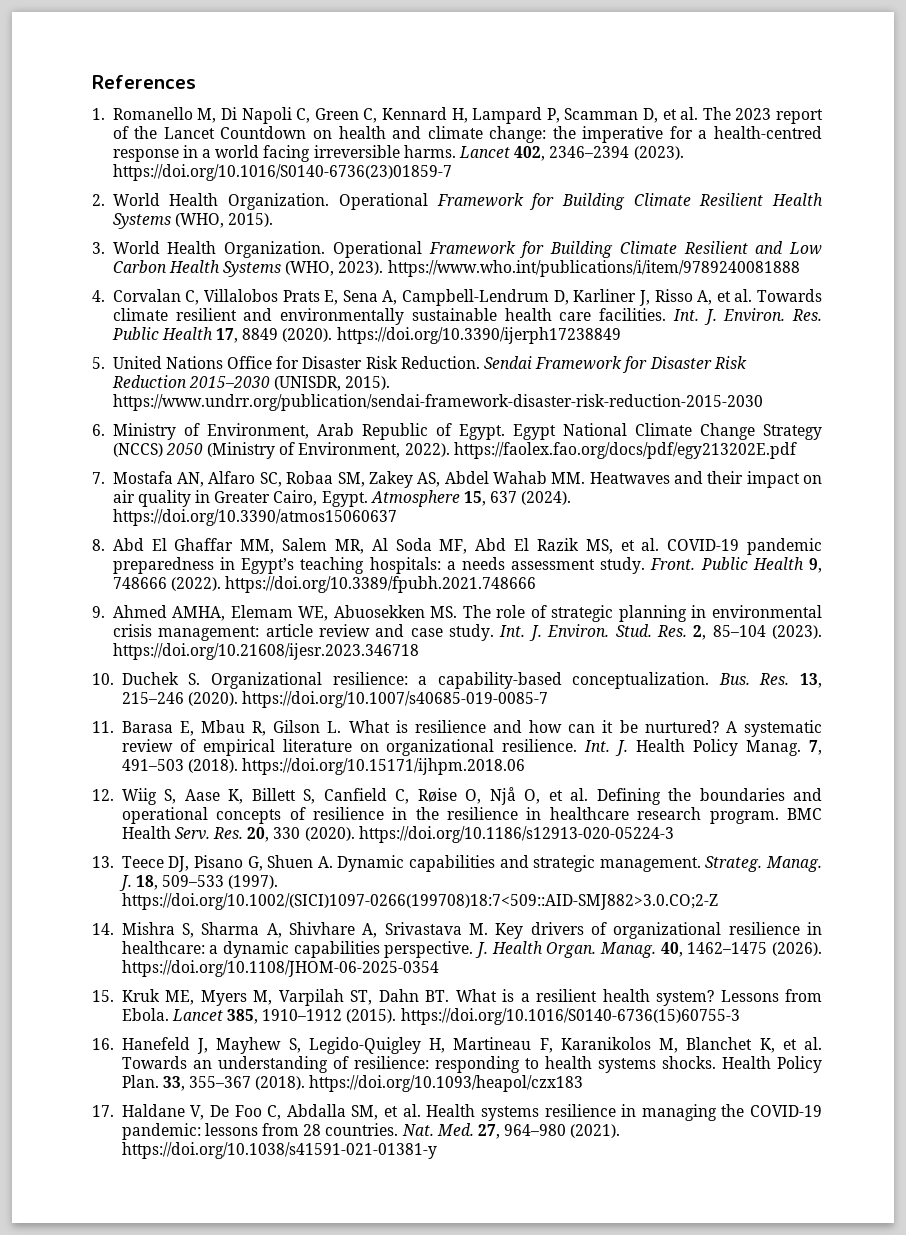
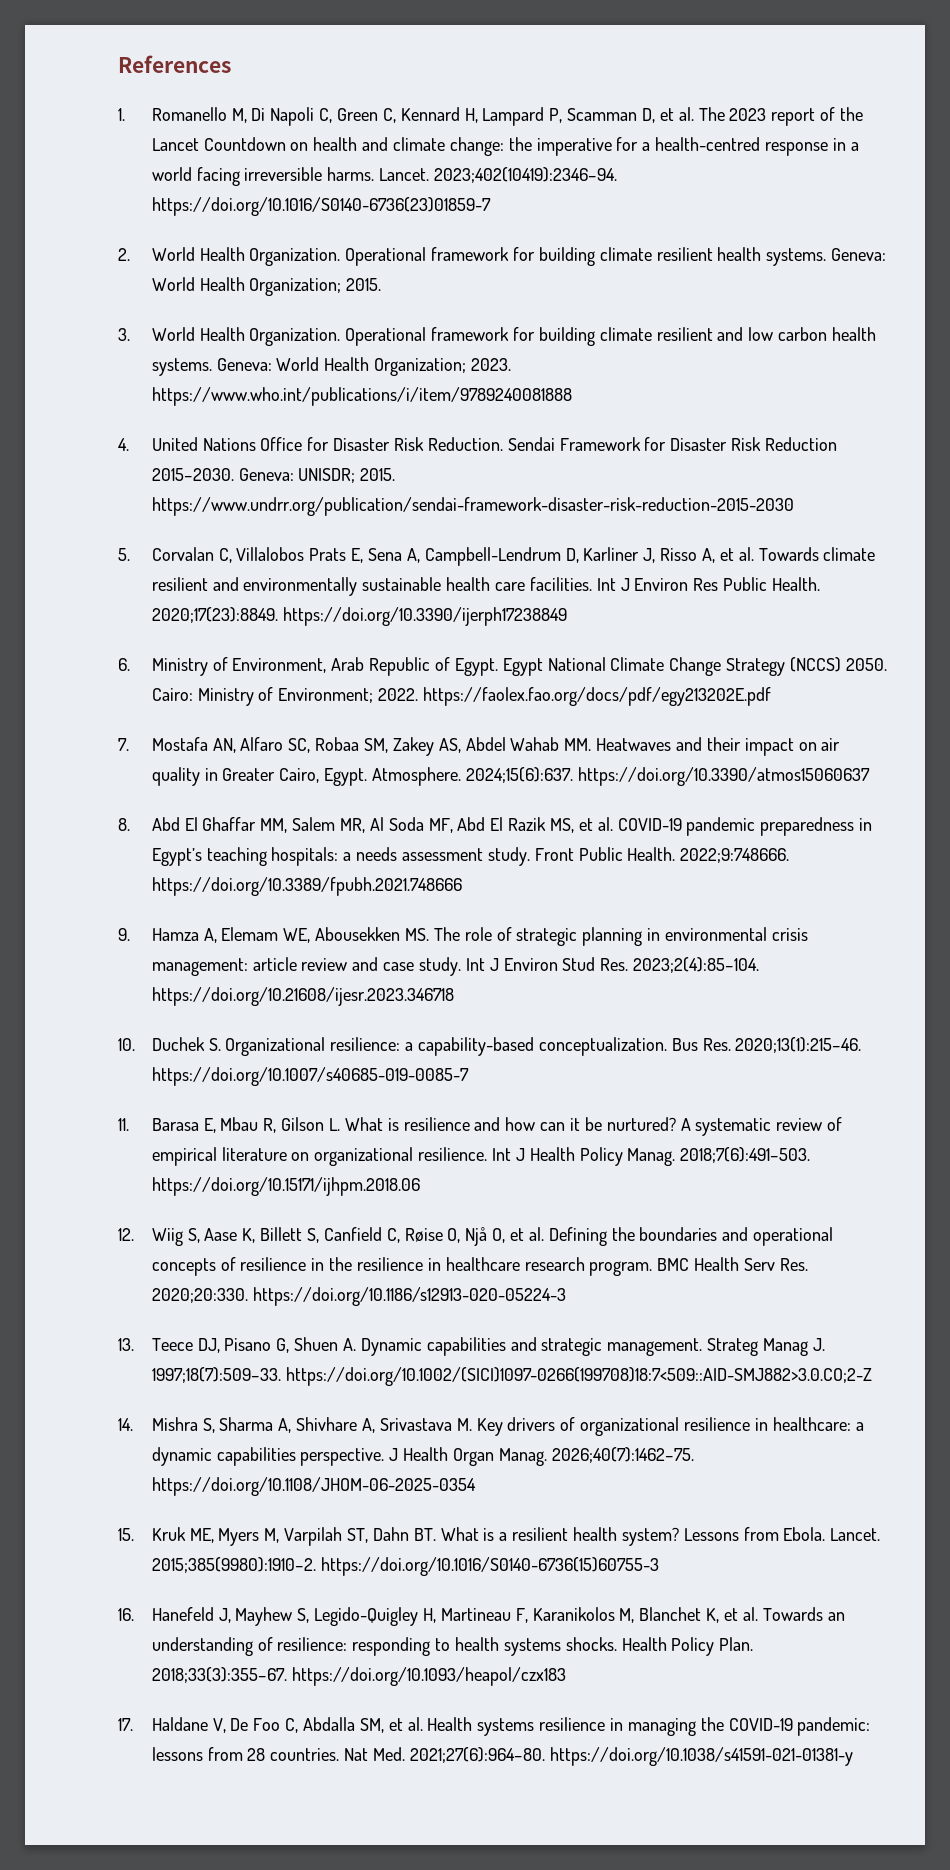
[459,146,684,161] Lancet 402, 2346–2394 (2023). -> [379,167,617,183] Lancet. 2023;402(10419):2346–94.
[436,193,824,210] [112,213,274,229] Framework for Building Climate Resilient Health Systems (WHO, 2015). -> [431,247,887,266] [151,277,382,296] framework for building climate resilient health systems. Geneva: World Health Organization; 2015.
[428,241,823,258] [112,260,800,277] [92,290,105,302] Framework for Building Climate Resilient and Low Carbon Health Systems (WHO, 2023). https://www.who.int/publications/i/item/9789240081888 // 4. -> [431,327,876,346] [151,357,511,376] [151,387,572,406] [118,437,837,451] [151,468,396,483] [151,497,794,516] [118,548,130,561] framework for building climate resilient and low carbon health systems. Geneva: World Health Organization; 2023. https://www.who.int/publications/i/item/9789240081888 // 4. United Nations Office for Disaster Risk Reduction. Sendai Framework for Disaster Risk Reduction 2015–2030. Geneva: UNISDR; 2015. https://www.undrr.org/publication/sendai-framework-disaster-risk-reduction-2015-2030 // 5.
[672,308,822,325] [111,327,621,344] [92,356,747,373] [111,375,391,391] [112,394,763,411] Int. J. Environ. Res. Public Health 17, 8849 (2020). https://doi.org/10.3390/ijerph17238849 // 5. United Nations Office for Disaster Risk Reduction. Sendai Framework for Disaster Risk Reduction 2015–2030 (UNISDR, 2015). https://www.undrr.org/publication/sendai-framework-disaster-risk-reduction-2015-2030 -> [596,577,820,591] [151,607,567,626] Int J Environ Res Public Health. 2020;17(23):8849. https://doi.org/10.3390/ijerph17238849
[165,442,450,459] 2050 (Ministry of Environment, 2022). -> [845,658,887,671] [151,687,419,706] 2050. Cairo: Ministry of Environment; 2022.
[370,490,572,507] Atmosphere 15, 637 (2024). -> [371,767,573,786] Atmosphere. 2024;15(6):637.
[650,557,822,573] [112,577,221,591] Front. Public Health 9, 748666 (2022). -> [534,847,790,863] Front Public Health. 2022;9:748666.
[112,605,226,621] Ahmed AMHA, -> [151,928,217,943] Hamza A,
[333,605,425,618] Abuosekken -> [315,927,401,941] Abousekken
[499,624,822,641] Int. J. Environ. Stud. Res. 2, 85–104 (2023). -> [465,957,760,973] Int J Environ Stud Res. 2023;2(4):85–104.
[718,673,823,688] [121,692,238,706] Bus. Res. 13, 215–246 (2020). -> [671,1037,862,1053] Bus Res. 2020;13(1):215–46.
[584,740,629,756] Int. J. -> [491,1148,525,1161] Int J
[809,740,822,755] [121,759,238,773] 7, 491–503 (2018). -> [680,1147,811,1163] 2018;7(6):491–503.
[174,827,355,842] Serv. Res. 20, 330 (2020). -> [743,1258,808,1271] [151,1288,248,1303] Serv Res. 2020;20:330.
[705,856,822,872] [118,875,279,891] Strateg. Manag. J. 18, 509–533 (1997). -> [707,1338,825,1356] [151,1367,281,1383] Strateg Manag J. 1997;18(7):509–33.
[475,941,823,958] J. Health Organ. Manag. 40, 1462–1475 (2026). -> [389,1447,694,1466] J Health Organ Manag. 2026;40(7):1462–75.
[171,1009,397,1024] Lancet 385, 1910–1912 (2015). -> [830,1528,881,1541] [151,1557,316,1573] Lancet. 2015;385(9980):1910–2.
[162,1076,306,1091] 33, 355–367 (2018). -> [151,1667,287,1683] 2018;33(3):355–67.
[401,1123,621,1139] Nat. Med. 27, 964–980 (2021). -> [344,1747,545,1763] Nat Med. 2021;27(6):964–80.

